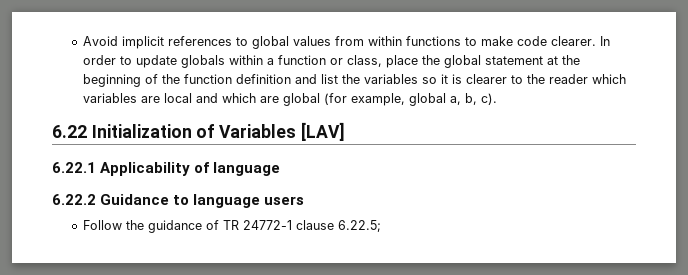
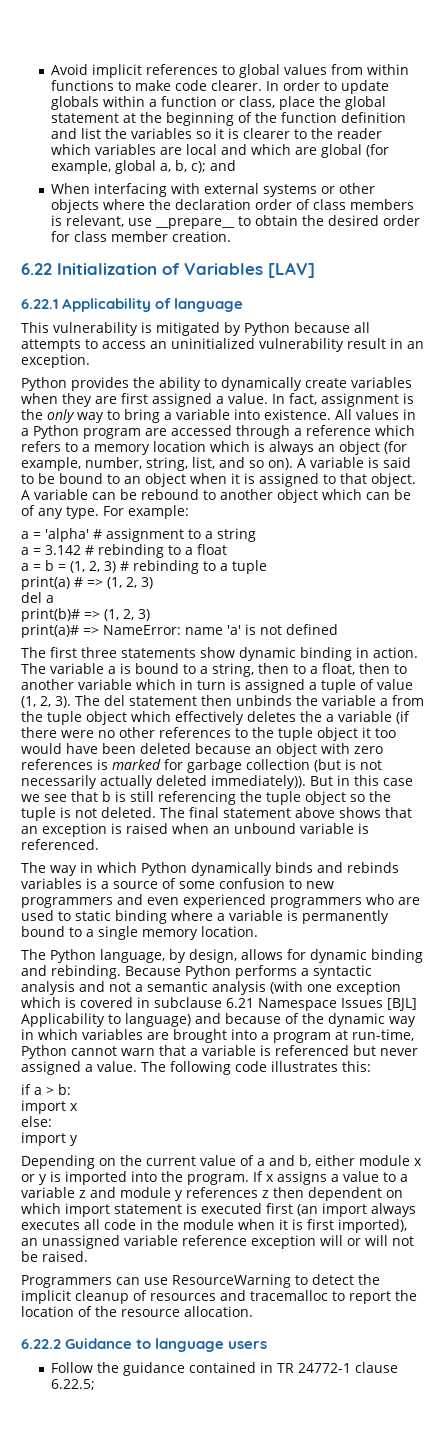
[481,93,498,105] c). -> [191,160,237,173] [51,183,376,197] [51,199,415,213] [51,215,421,229] [51,231,232,242] c); and // When interfacing with external systems or other objects where the declaration order of class members is relevant, use __prepare__ to obtain the desired order for class member creation.
(281, 169) none -> [21,322,370,336] [21,338,424,352] [21,354,90,368] [21,377,412,391] [21,393,414,407] [21,409,416,423] [21,425,415,439] [21,441,407,455] [21,457,411,471] [21,473,416,487] [21,489,411,503] [21,505,189,519] [21,528,256,542] [21,544,227,558] [21,560,267,574] [21,576,153,590] [21,592,54,603] [21,608,150,622] [21,624,338,638] [21,647,418,661] [21,663,407,677] [21,679,413,693] [21,695,424,708] [21,711,410,725] [21,727,396,741] [21,743,383,757] [21,759,382,773] [21,775,413,789] [21,791,391,805] [21,807,412,821] [21,823,369,837] [21,839,99,850] [21,862,399,876] [21,878,334,889] [21,894,420,908] [21,910,389,924] [21,926,258,940] [21,949,423,963] [21,965,372,979] [21,981,401,995] [21,997,417,1011] [21,1013,416,1027] [21,1029,414,1043] [21,1045,418,1059] [21,1061,371,1075] [21,1084,71,1095] [21,1100,78,1114] [21,1116,52,1127] [21,1132,78,1146] [21,1155,422,1169] [21,1171,408,1185] [21,1187,403,1201] [21,1203,416,1217] [21,1219,407,1233] [21,1235,414,1249] [21,1251,88,1262] [21,1274,380,1288] [21,1290,417,1304] [21,1306,253,1317] // This vulnerability is mitigated by Python because all attempts to access an uninitialized vulnerability result in an exception. // Python provides the ability to dynamically create variables when they are first assigned a value. In fact, assignment is the only way to bring a variable into existence. All values in a Python program are accessed through a reference which refers to a memory location which is always an object (for example, number, string, list, and so on). A variable is said to be bound to an object when it is assigned to that object. A variable can be rebound to another object which can be of any type. For example: // a = 'alpha' # assignment to a string // a = 3.142 # rebinding to a float // a = b = (1, 2, 3) # rebinding to a tuple // print(a) # => (1, 2, 3) // del a // print(b)# => (1, 2, 3) // print(a)# => NameError: name 'a' is not defined // The first three statements show dynamic binding in action. The variable a is bound to a string, then to a float, then to another variable which in turn is assigned a tuple of value (1, 2, 3). The del statement then unbinds the variable a from the tuple object which effectively deletes the a variable (if there were no other references to the tuple object it too would have been deleted because an object with zero references is marked for garbage collection (but is not necessarily actually deleted immediately)). But in this case we see that b is still referencing the tuple object so the tuple is not deleted. The final statement above shows that an exception is raised when an unbound variable is referenced. // The way in which Python dynamically binds and rebinds variables is a source of some confusion to new programmers and even experienced programmers who are used to static binding where a variable is permanently bound to a single memory location. // The Python language, by design, allows for dynamic binding and rebinding. Because Python performs a syntactic analysis and not a semantic analysis (with one exception which is covered in subclause 6.21 Namespace Issues [BJL] Applicability to language) and because of the dynamic way in which variables are brought into a program at run-time, Python cannot warn that a variable is referenced but never assigned a value. The following code illustrates this: // if a > b: // import x // else: // import y // Depending on the current value of a and b, either module x or y is imported into the program. If x assigns a value to a variable z and module y references z then dependent on which import statement is executed first (an import always executes all code in the module when it is first imported), an unassigned variable reference exception will or will not be raised. // Programmers can use ResourceWarning to detect the implicit cleanup of resources and tracemalloc to report the location of the resource allocation.
[206,220,220,230] of -> [189,1362,274,1373] contained in

